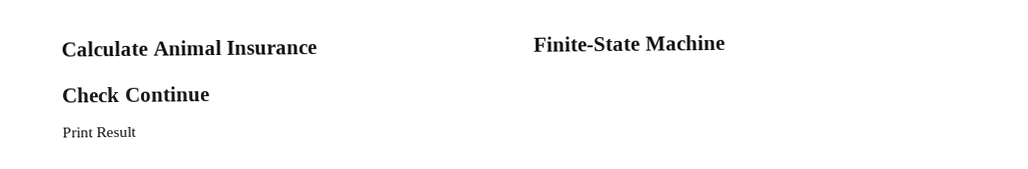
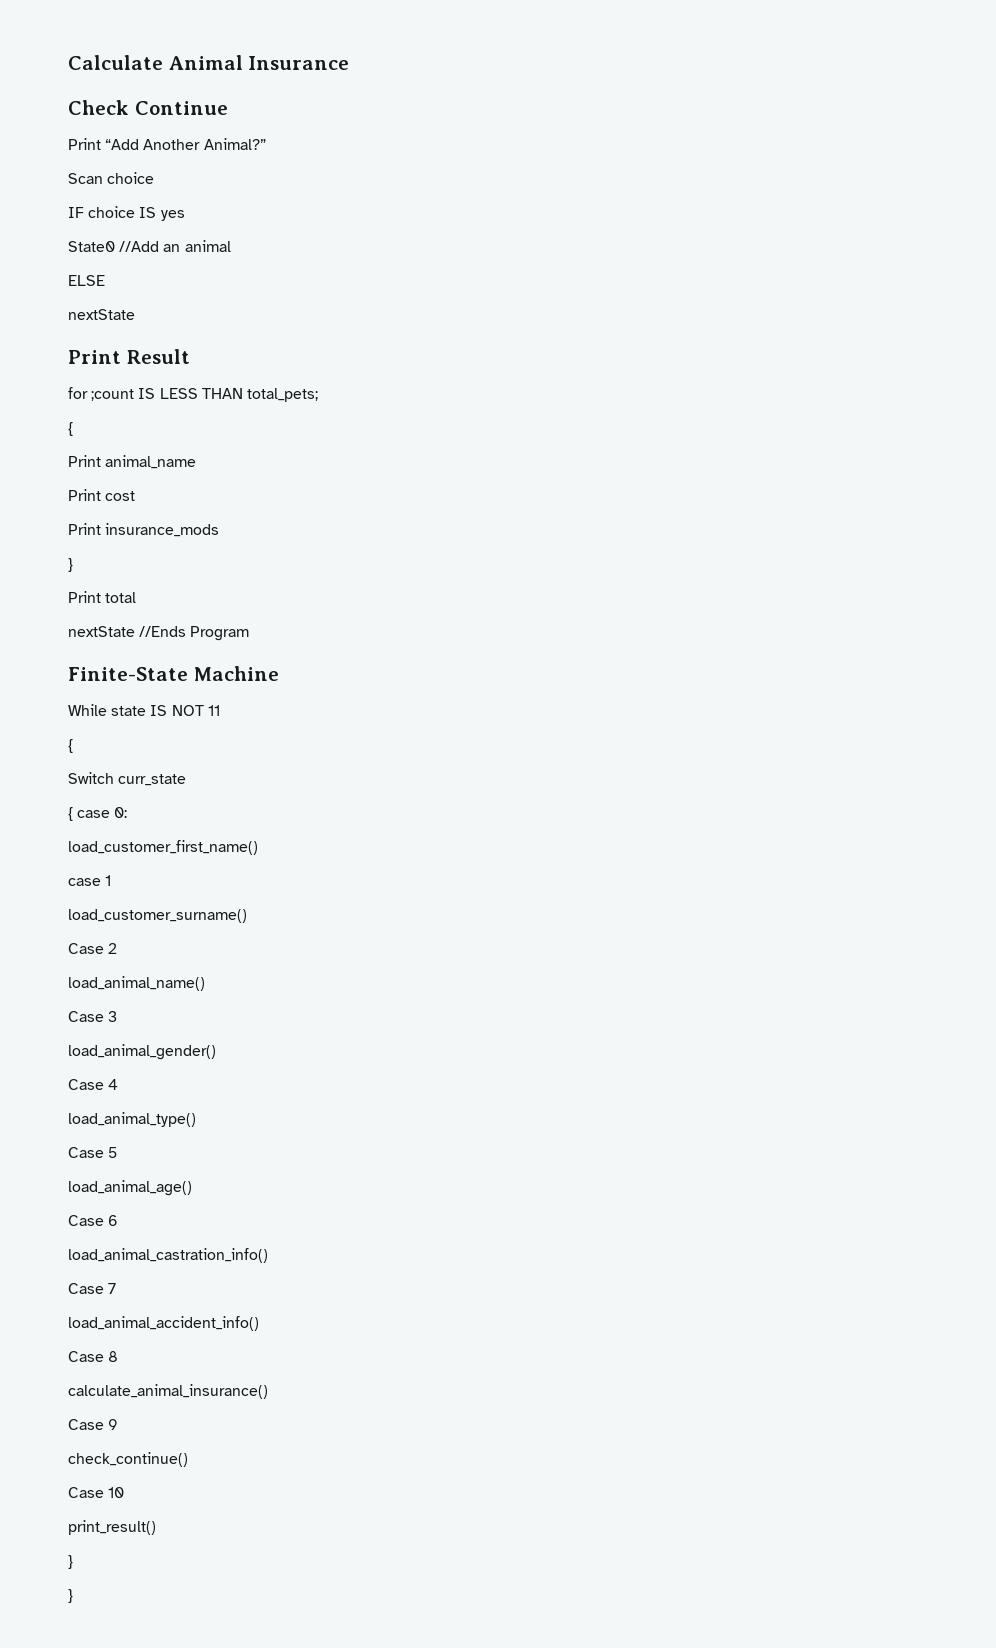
[96,126,138,138] [533,34,725,52] Result // Finite-State Machine -> [105,138,266,150] [68,172,155,184] [68,206,185,221] [68,240,231,252] [68,275,105,286] [68,309,135,320] [68,349,190,364] [68,387,318,402] [68,422,73,436] [68,455,197,469] [68,489,136,501] [68,523,220,537] [68,558,73,572] [68,591,137,603] [68,626,250,641] [68,666,279,681] [68,704,220,716] [68,739,73,753] [68,772,187,786] [68,807,128,821] [68,840,258,855] [68,875,112,886] [68,909,247,923] [68,943,118,954] [68,976,205,991] [68,1011,118,1022] [68,1044,216,1060] [68,1079,119,1090] [68,1112,196,1127] [68,1147,118,1158] [68,1180,192,1196] [68,1215,119,1226] [68,1248,268,1263] [68,1283,117,1294] [68,1316,259,1331] [68,1351,119,1362] [68,1384,268,1399] [68,1419,119,1430] [68,1452,188,1467] [68,1487,125,1498] [68,1520,156,1535] [68,1555,73,1569] [68,1589,73,1603] “Add Another Animal?” // Scan choice // IF choice IS yes // State0 //Add an animal // ELSE // nextState // Print Result // for ;count IS LESS THAN total_pets; // { // Print animal_name // Print cost // Print insurance_mods // } // Print total // nextState //Ends Program // Finite-State Machine // While state IS NOT 11 // { // Switch curr_state // { case 0: // load_customer_first_name() // case 1 // load_customer_surname() // Case 2 // load_animal_name() // Case 3 // load_animal_gender() // Case 4 // load_animal_type() // Case 5 // load_animal_age() // Case 6 // load_animal_castration_info() // Case 7 // load_animal_accident_info() // Case 8 // calculate_animal_insurance() // Case 9 // check_continue() // Case 10 // print_result() // } // }

